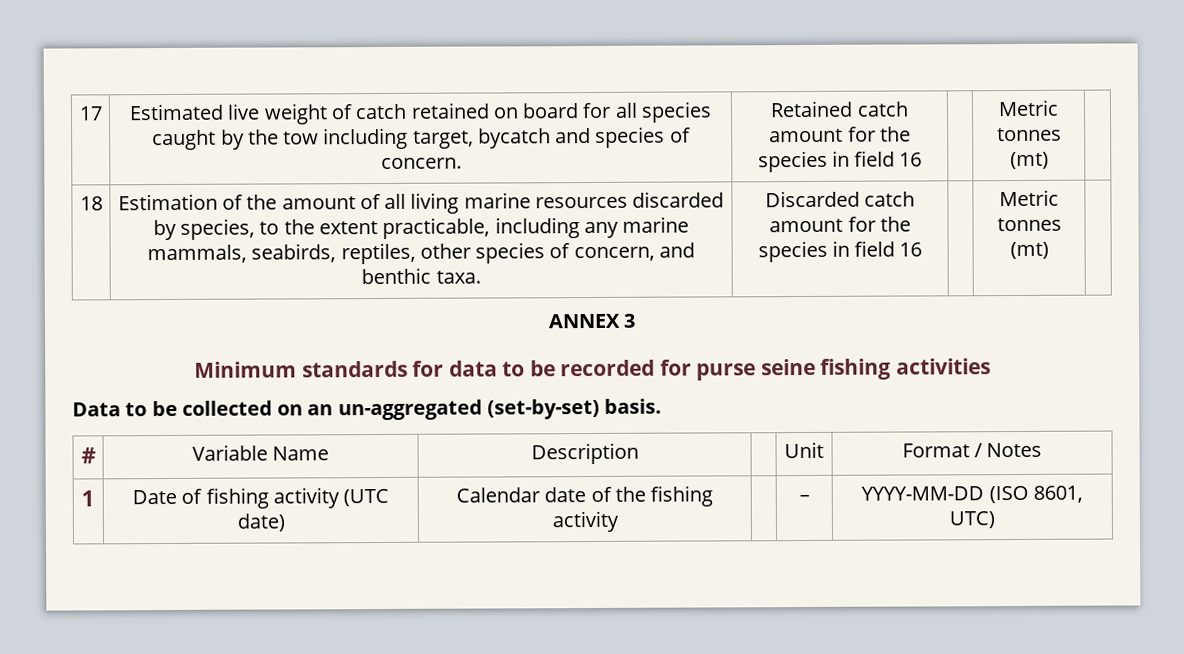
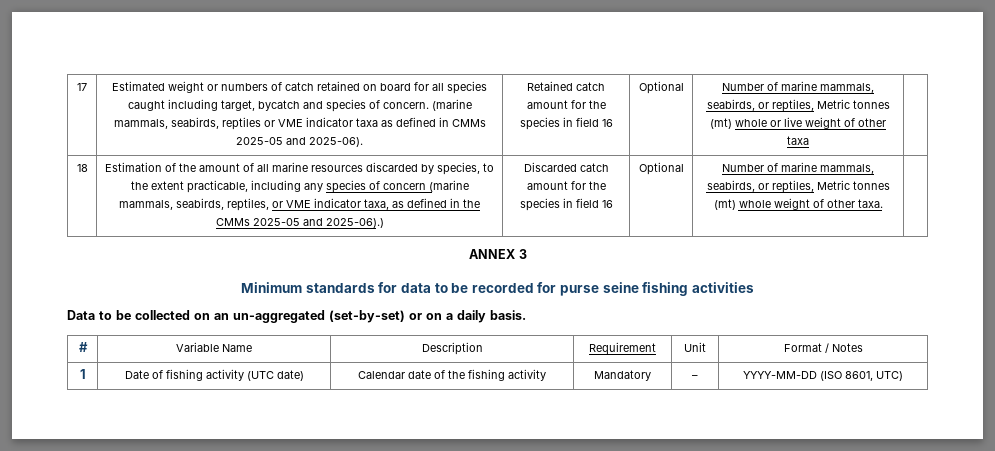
[227,103,328,125] live weight -> [168,81,268,93] weight or numbers
[220,129,320,150] by the tow -> (165, 105) none
(462, 163) none -> [431,99,472,111] [113,117,486,130] [236,137,363,147] (marine mammals, seabirds, reptiles or VME indicator taxa as defined in CMMs 2025-05 and 2025-06).
[998,99,1059,117] [996,127,1062,142] [1009,151,1049,170] | Metric tonnes (mt) -> [638,81,684,94] [722,81,874,93] [706,99,890,112] [710,117,886,129] [787,136,809,145] Optional | Number of marine mammals, seabirds, or reptiles, Metric tonnes (mt) whole or live weight of other taxa
[410,192,460,214] living -> (269, 168) none
[622,216,690,233] [147,242,695,265] [361,267,481,285] marine mammals, seabirds, reptiles, other species of concern, and benthic taxa. -> [325,180,469,193] [118,198,480,211] [215,218,384,228] species of concern (marine mammals, seabirds, reptiles, or VME indicator taxa, as defined in the CMMs 2025-05 and 2025-06).)
[999,189,1059,207] [996,217,1062,232] [1009,241,1049,260] | Metric tonnes (mt) -> [638,162,684,175] [722,162,874,174] [706,180,890,193] [713,198,883,210] Optional | Number of marine mammals, seabirds, or reptiles, Metric tonnes (mt) whole weight of other taxa.
(600, 409) none -> [409,310,486,323] or on a daily
(639, 453) none -> [589,342,656,355] Requirement
(619, 521) none -> [594,370,651,381] Mandatory

